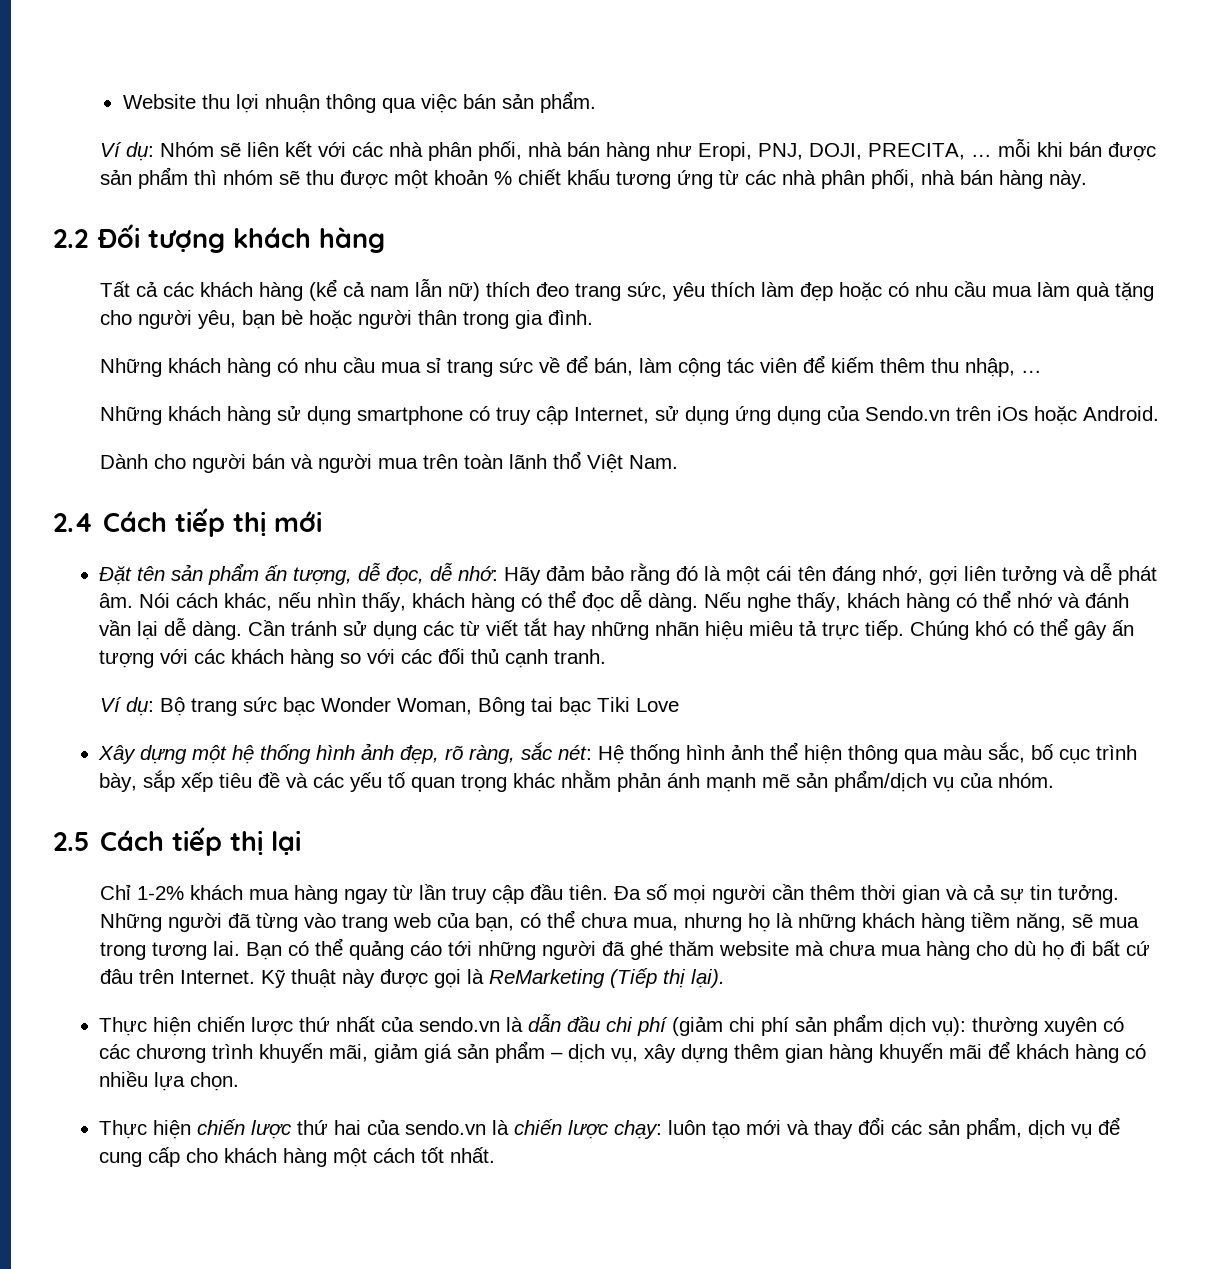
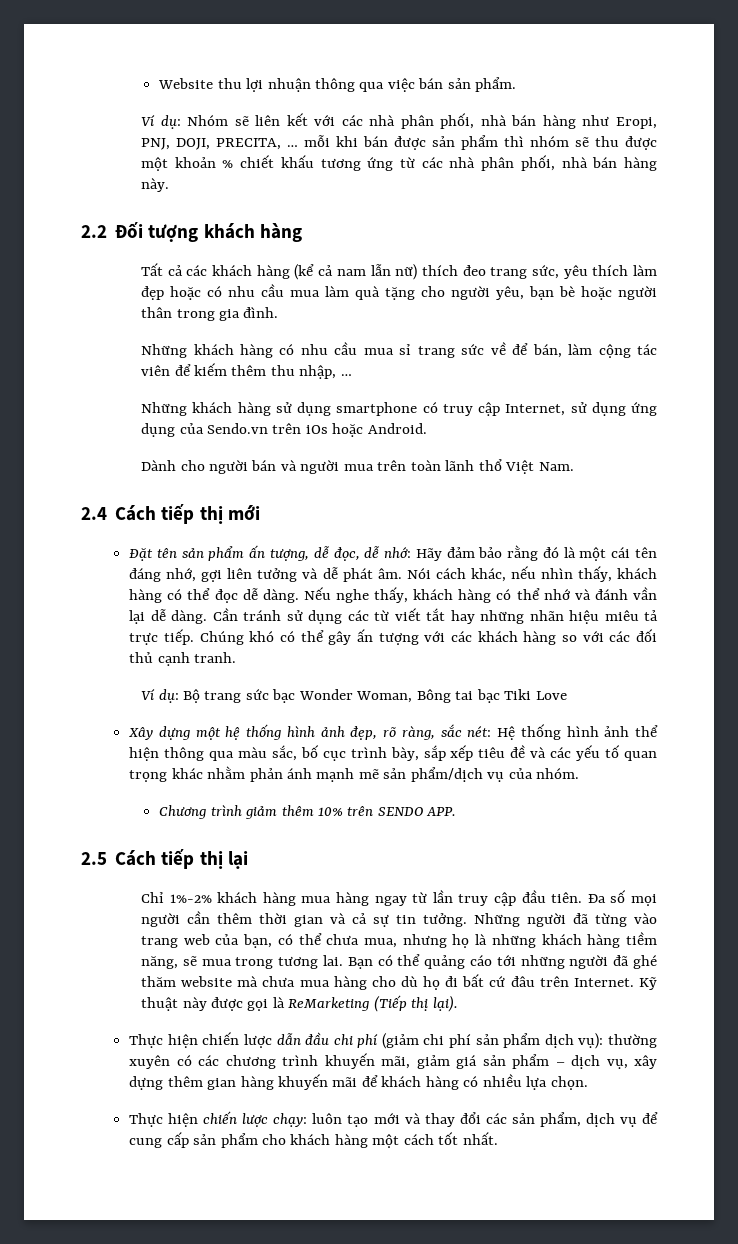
(1055, 780) none -> [159,805,457,819] // Chương trình giảm thêm 10% trên SENDO APP.
[137,885,244,900] 1-2% khách -> [169,892,296,906] 1%-2% khách hàng
[299,1016,524,1032] thứ nhất của sendo.vn là -> (272, 1041) none
[297,1119,610,1139] thứ hai của sendo.vn là chiến lược -> (269, 1120) none
(181, 1157) none -> [193,1133,258,1148] sản phẩm

